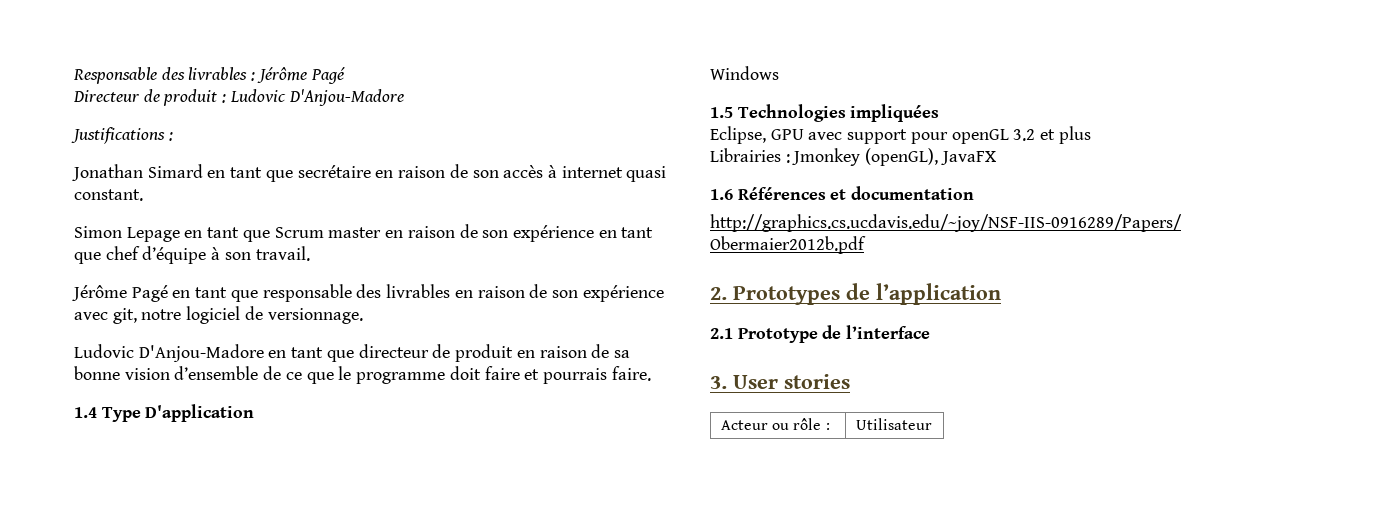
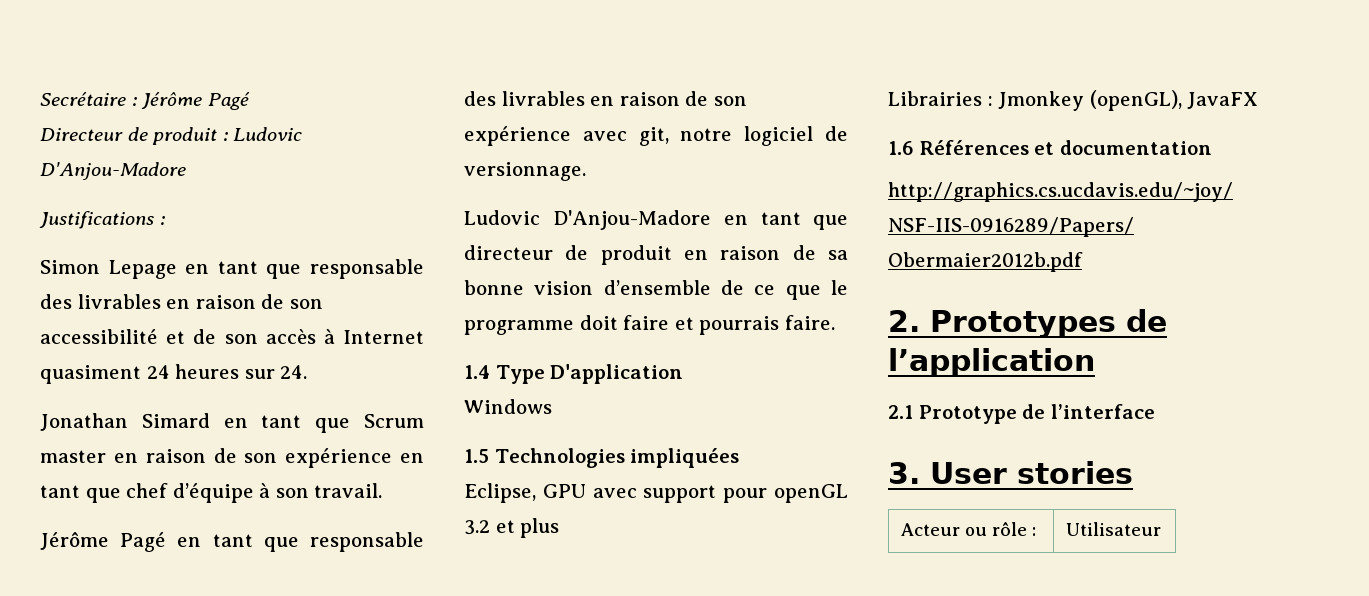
[73,67,248,84] Responsable des livrables -> [40,92,126,106] Secrétaire
[72,164,667,182] [74,189,143,201] [74,226,180,242] Jonathan Simard en tant que secrétaire en raison de son accès à internet quasi constant. // Simon Lepage -> [40,259,424,279] [40,294,323,309] [40,329,424,344] [40,364,308,384] [40,413,210,431] Simon Lepage en tant que responsable des livrables en raison de son accessibilité et de son accès à Internet quasiment 24 heures sur 24. // Jonathan Simard

